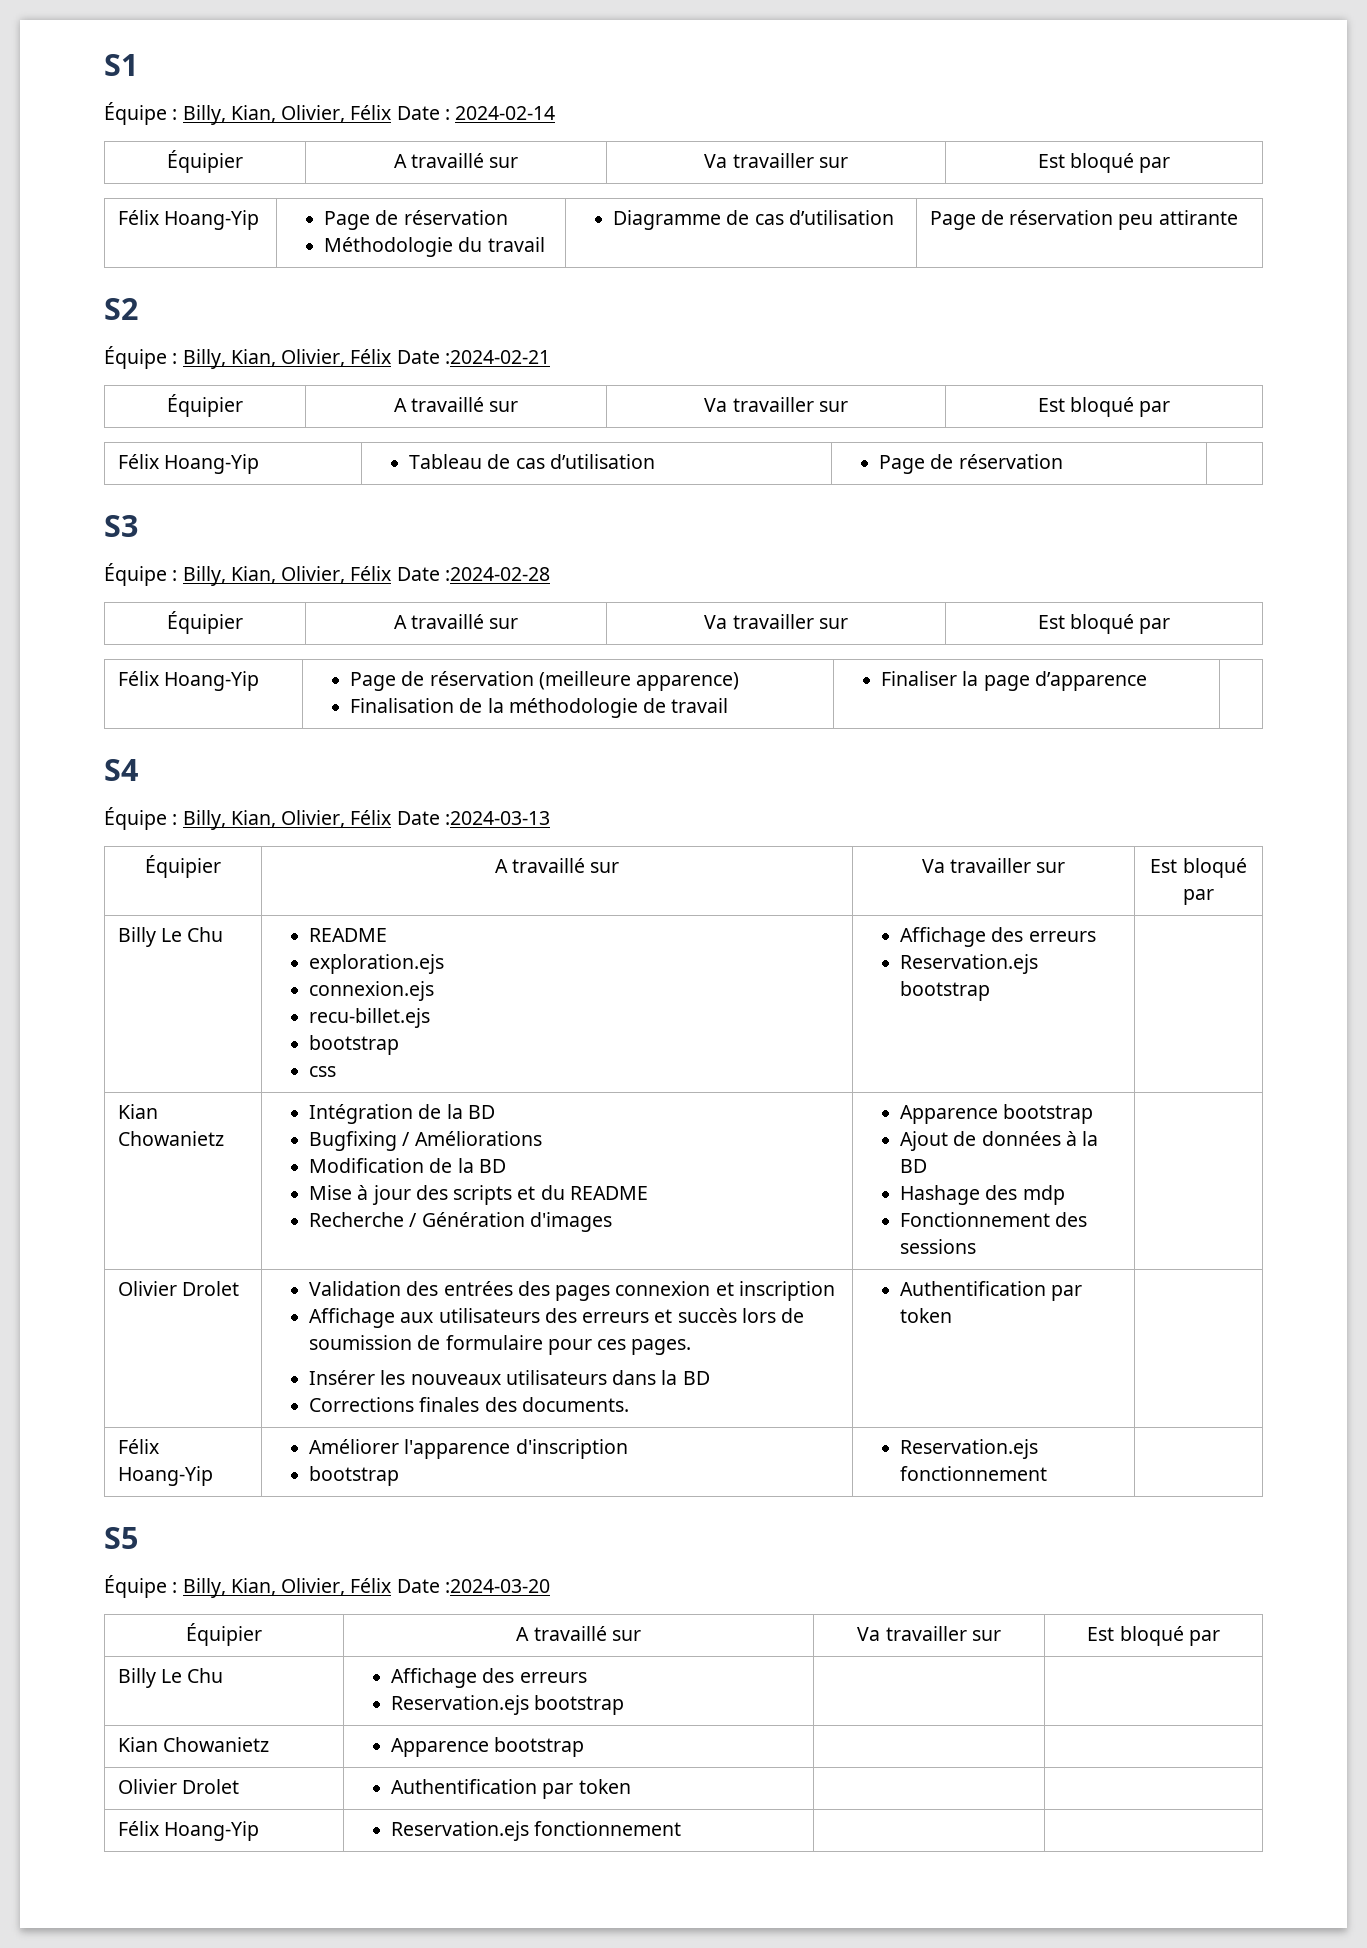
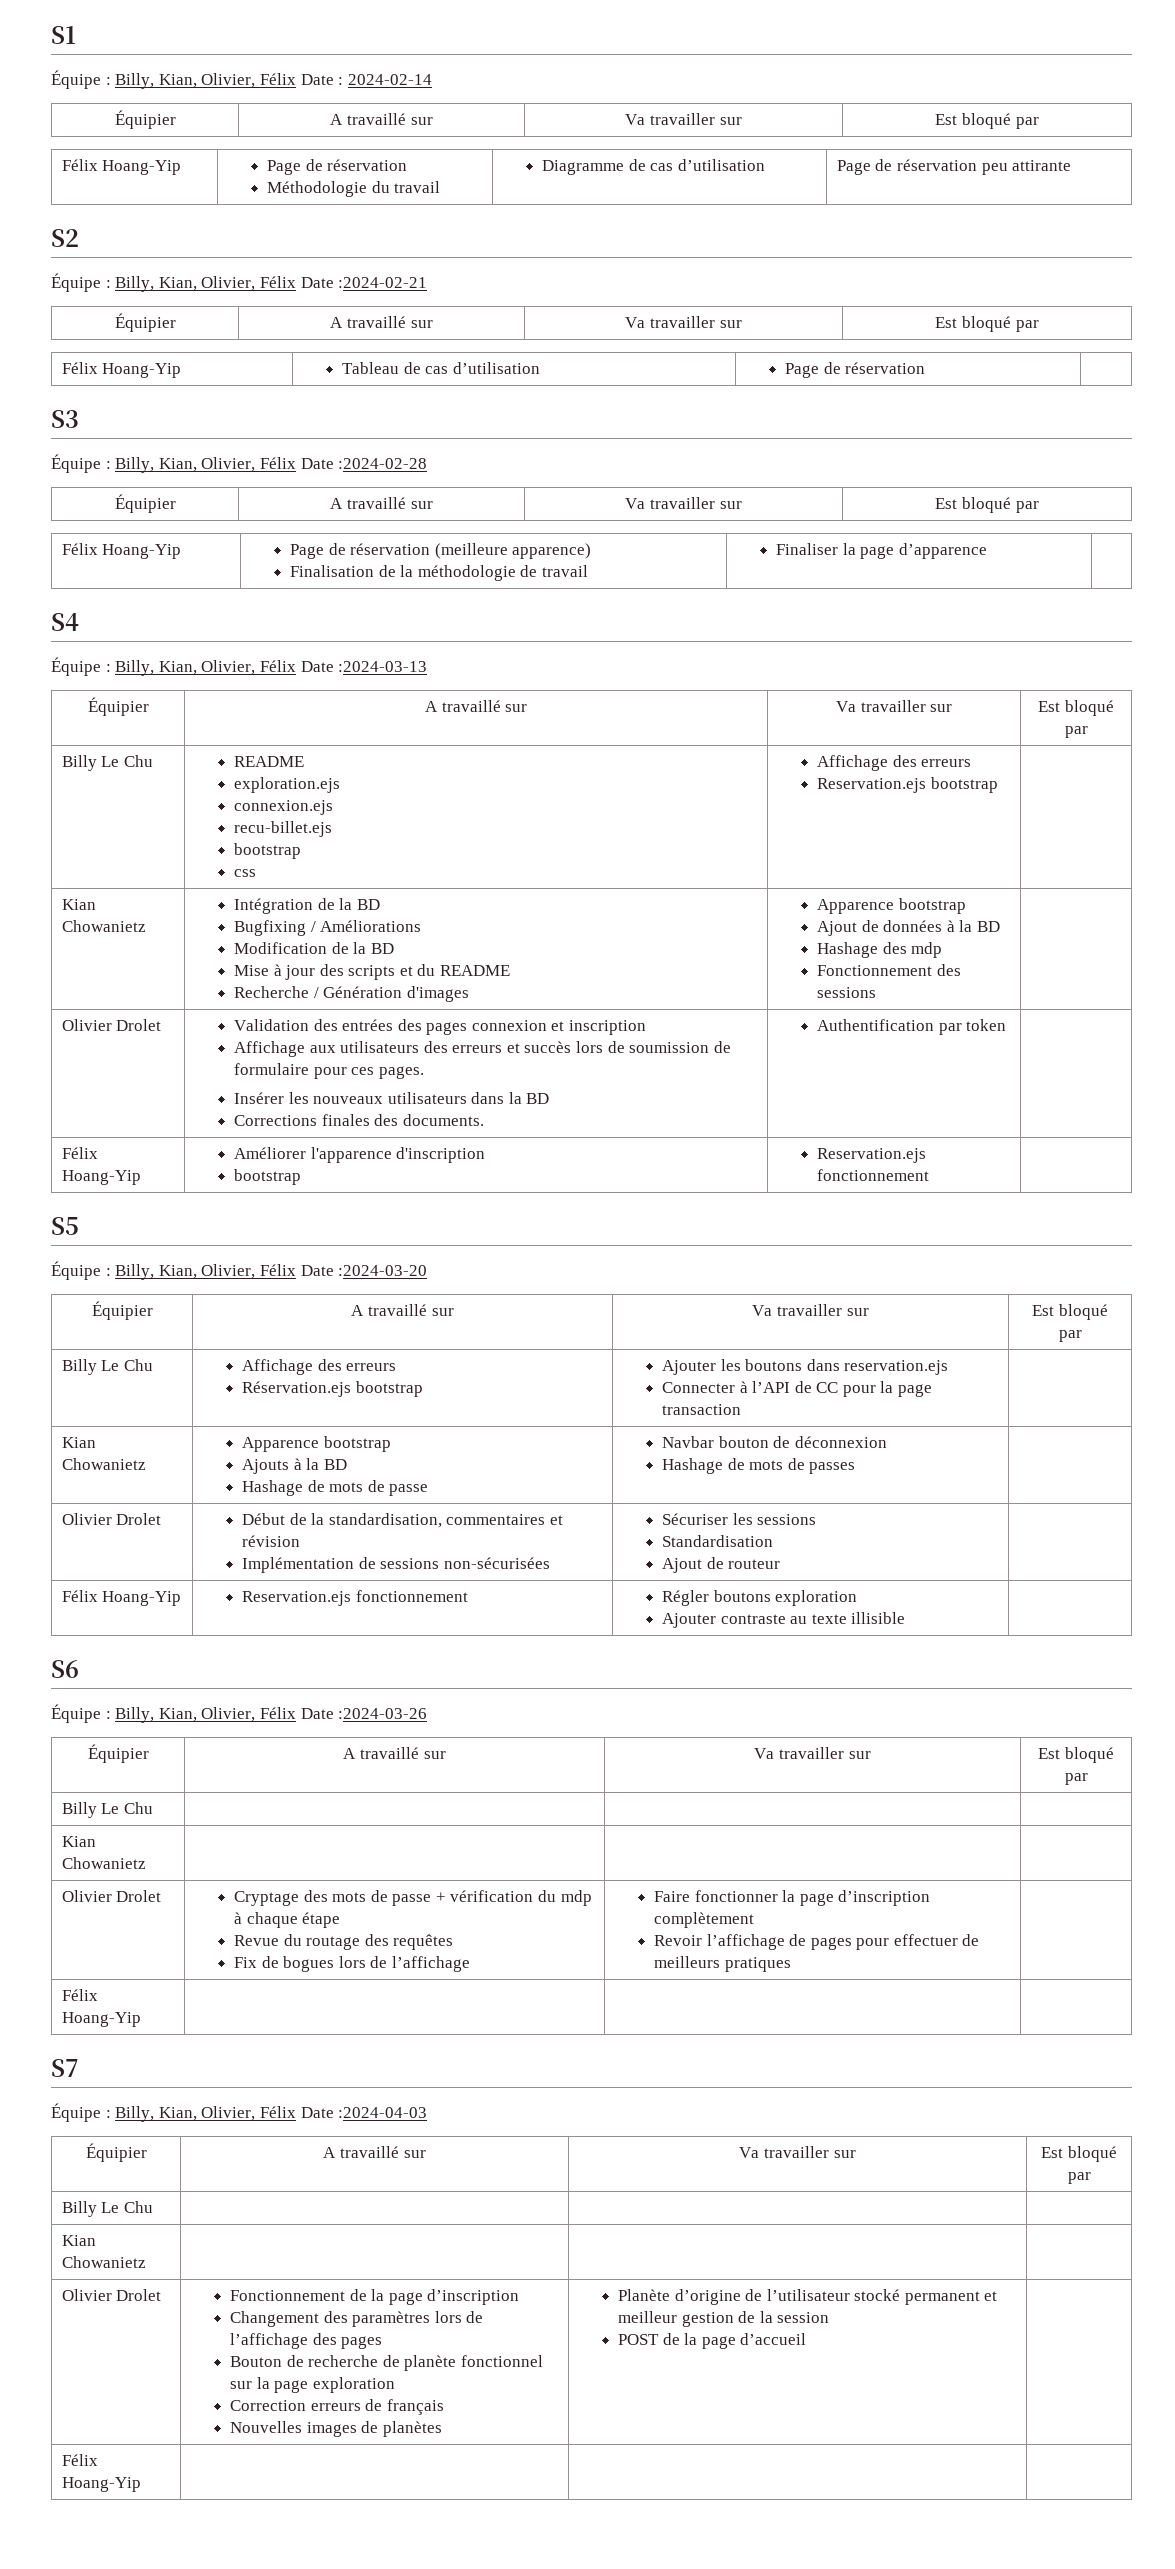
[391,1695,625,1715] [117,1737,269,1752] [391,1737,585,1757] [117,1779,239,1794] [391,1779,631,1799] [117,1821,259,1841] [391,1821,682,1841] Reservation.ejs bootstrap | | // Kian Chowanietz | Apparence bootstrap | | // Olivier Drolet | Authentification par token | | // Félix Hoang-Yip | Reservation.ejs fonctionnement -> [241,1381,423,1397] [661,1359,949,1375] [661,1381,933,1397] [661,1404,741,1415] [61,1437,96,1448] [61,1458,146,1470] [241,1436,391,1452] [241,1458,347,1474] [241,1480,429,1496] [661,1436,887,1448] [661,1458,856,1474] [61,1513,162,1525] [241,1513,563,1528] [241,1535,300,1547] [241,1557,550,1573] [661,1513,817,1525] [661,1535,773,1547] [661,1557,781,1573] [61,1590,182,1606] [241,1590,468,1606] [661,1590,858,1606] [661,1612,906,1628] [51,1660,79,1678] [51,1704,428,1723] [87,1744,149,1763] [343,1747,446,1759] [754,1747,871,1759] [1038,1747,1114,1763] [1064,1773,1088,1785] [61,1802,154,1818] [61,1836,96,1847] [61,1857,146,1869] [61,1890,162,1902] [233,1890,592,1906] [233,1912,341,1928] [233,1934,454,1950] [233,1956,470,1972] [653,1890,931,1906] [653,1912,754,1928] [653,1934,980,1950] [653,1956,791,1972] [61,1989,98,2001] [61,2012,141,2027] [51,2059,79,2077] [51,2103,428,2122] [85,2143,147,2162] [323,2146,426,2158] [739,2146,856,2158] [1041,2146,1117,2162] [1067,2172,1091,2184] [61,2201,154,2217] [61,2235,96,2246] [61,2256,146,2268] [61,2289,162,2301] [229,2289,520,2305] [229,2311,484,2327] [229,2333,383,2349] [229,2355,543,2371] [229,2377,395,2393] [229,2399,444,2415] [229,2421,442,2437] [617,2289,998,2305] [617,2311,830,2327] [617,2333,807,2349] [61,2454,98,2466] [61,2477,141,2492] Réservation.ejs bootstrap | Ajouter les boutons dans reservation.ejs // Connecter à l’API de CC pour la page transaction | // Kian Chowanietz | Apparence bootstrap // Ajouts à la BD // Hashage de mots de passe | Navbar bouton de déconnexion // Hashage de mots de passes | // Olivier Drolet | Début de la standardisation, commentaires et révision // Implémentation de sessions non-sécurisées | Sécuriser les sessions // Standardisation // Ajout de routeur | // Félix Hoang-Yip | Reservation.ejs fonctionnement | Régler boutons exploration // Ajouter contraste au texte illisible | // S6 // Équipe : Billy, Kian, Olivier, Félix Date :2024-03-26 // Équipier | A travaillé sur | Va travailler sur | Est bloqué par // Billy Le Chu | | | // Kian Chowanietz | | | // Olivier Drolet | Cryptage des mots de passe + vérification du mdp à chaque étape // Revue du routage des requêtes // Fix de bogues lors de l’affichage | Faire fonctionner la page d’inscription complètement // Revoir l’affichage de pages pour effectuer de meilleurs pratiques | // Félix Hoang-Yip | | | // S7 // Équipe : Billy, Kian, Olivier, Félix Date :2024-04-03 // Équipier | A travaillé sur | Va travailler sur | Est bloqué par // Billy Le Chu | | | // Kian Chowanietz | | | // Olivier Drolet | Fonctionnement de la page d’inscription // Changement des paramètres lors de l’affichage des pages // Bouton de recherche de planète fonctionnel sur la page exploration // Correction erreurs de français // Nouvelles images de planètes | Planète d’origine de l’utilisateur stocké permanent et meilleur gestion de la session // POST de la page d’accueil | // Félix Hoang-Yip |

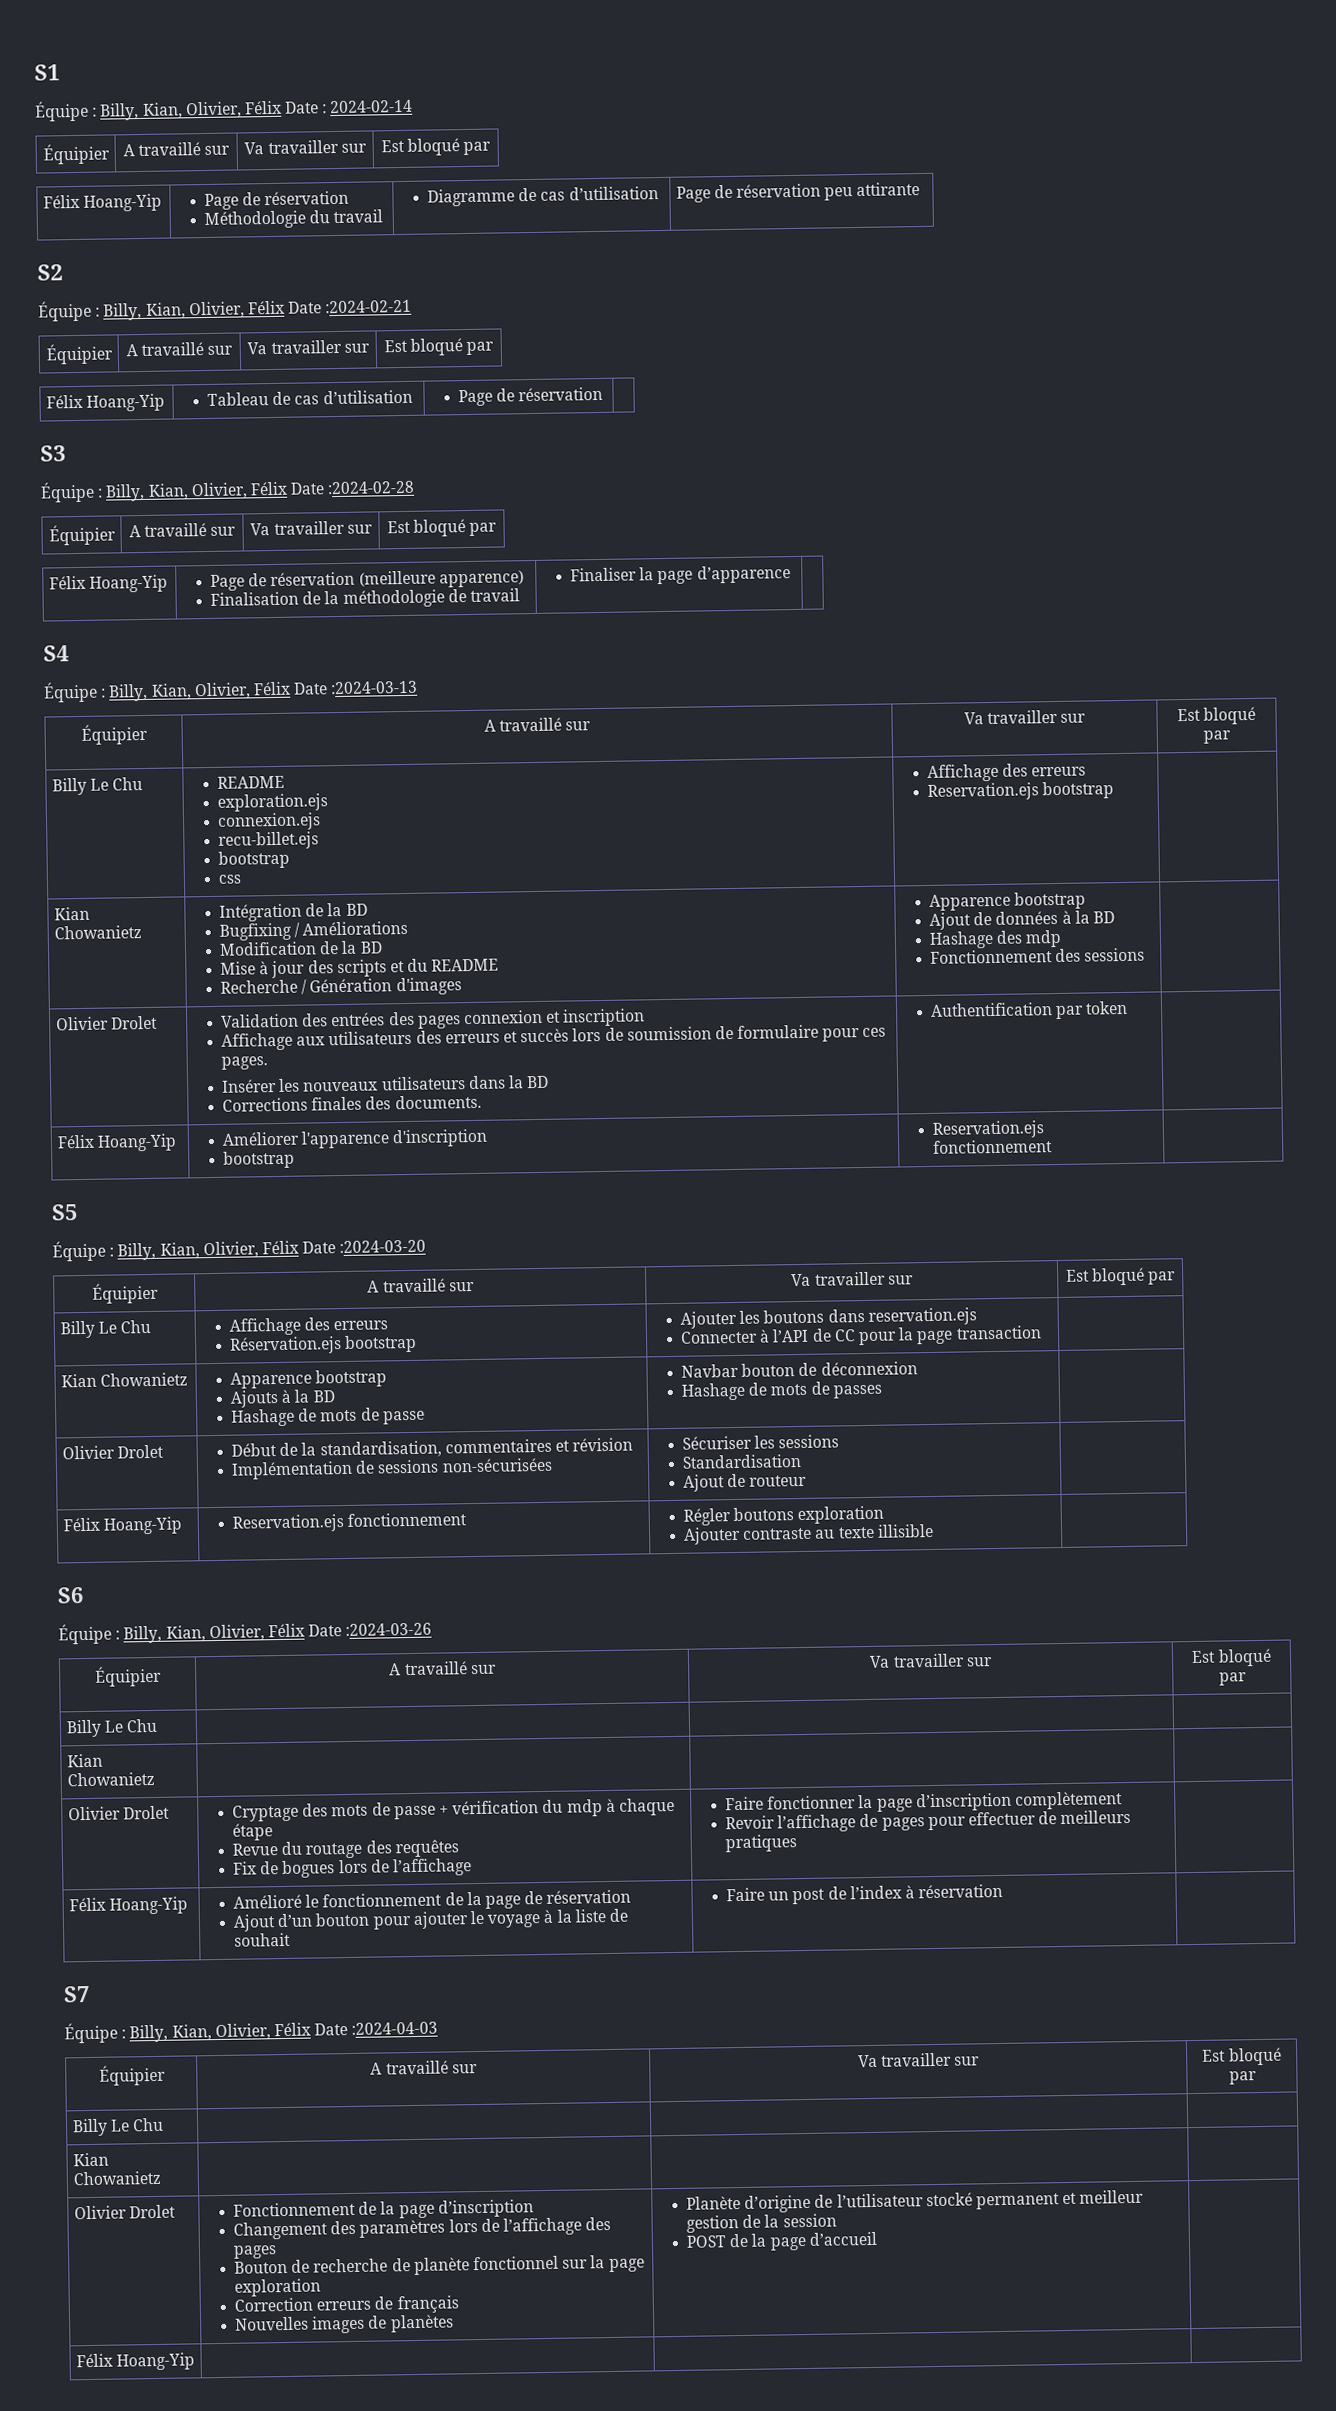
(141, 2019) | -> [233,1889,632,1909] [233,1908,628,1932] [234,1932,292,1947] [726,1883,1004,1905] Amélioré le fonctionnement de la page de réservation // Ajout d’un bouton pour ajouter le voyage à la liste de souhait | Faire un post de l’index à réservation

